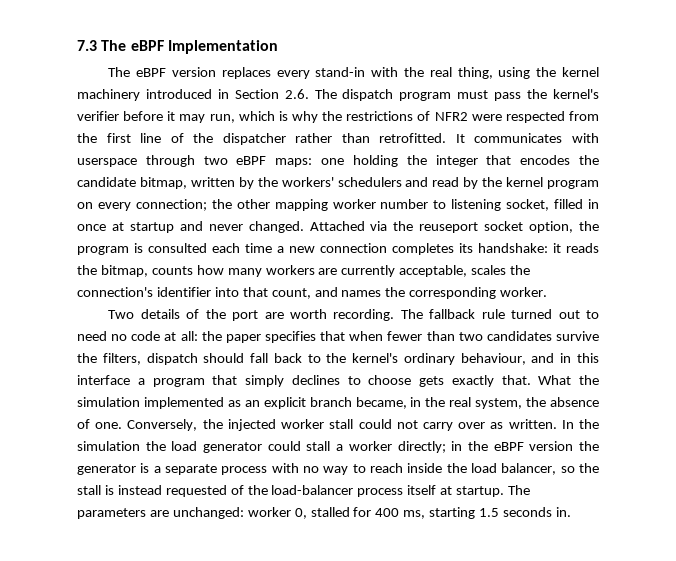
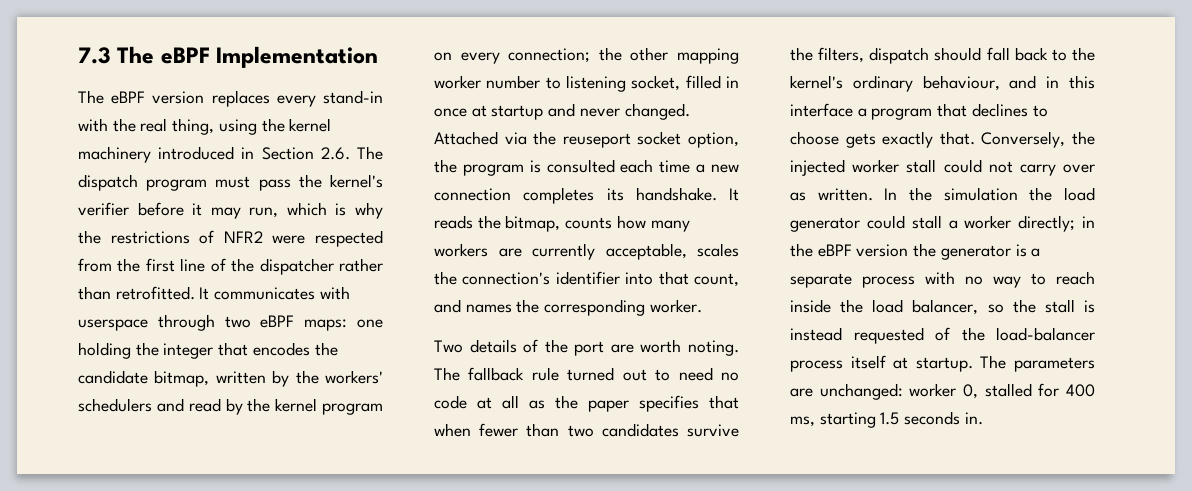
[478,243,561,253] handshake: it -> [635,187,739,201] handshake. It
[333,309,395,321] recording. -> [688,340,739,356] noting.
[180,331,198,341] all: -> [502,395,545,409] all as
[245,375,284,387] simply -> (968, 110) none
[538,375,599,385] [77,397,600,409] [77,419,123,429] What the simulation implemented as an explicit branch became, in the real system, the absence of one. -> (975, 138) none

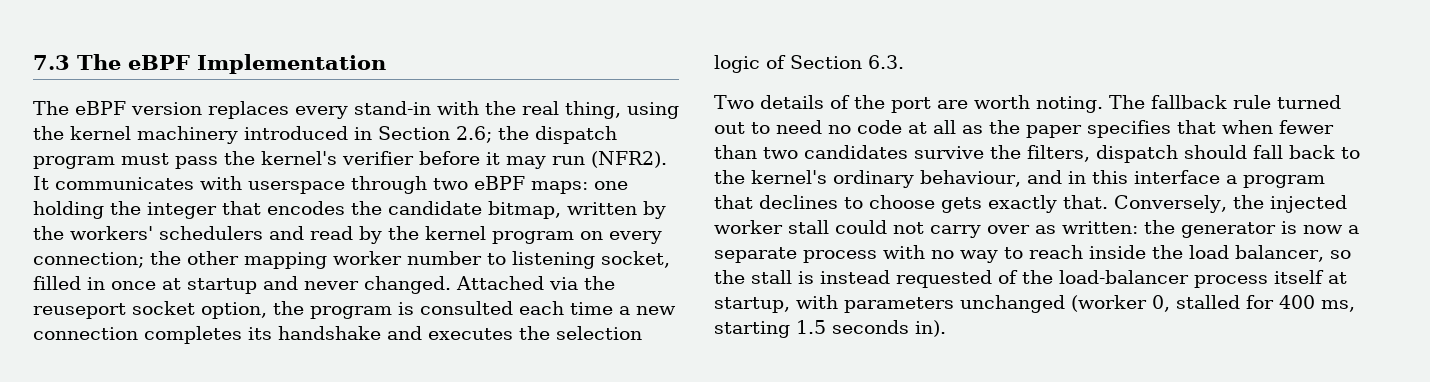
[320,146,383,160] 2.6. The -> [456,126,529,143] 2.6; the
[249,202,383,219] [78,230,383,247] [78,258,384,275] [78,286,195,300] run, which is why the restrictions of NFR2 were respected from the first line of the dispatcher rather than retrofitted. -> [552,151,667,168] run (NFR2).
[635,187,739,201] [434,215,690,232] [434,243,739,260] [434,271,739,287] [434,299,702,316] handshake. It reads the bitmap, counts how many workers are currently acceptable, scales the connection's identifier into that count, and names the corresponding worker. -> [278,326,642,340] [714,55,904,73] handshake and executes the selection logic of Section 6.3.
[817,187,1095,201] [790,215,1095,232] [790,243,909,257] written. In the simulation the load generator could stall a worker directly; in the eBPF version -> [1062,221,1138,234] written:
(1027, 250) none -> [1303,225,1343,234] now
[915,355,1095,372] [790,383,957,400] startup. The parameters are unchanged: worker -> [714,295,1147,313] startup, with parameters unchanged (worker
[964,412,983,425] in. -> [915,320,946,337] in).

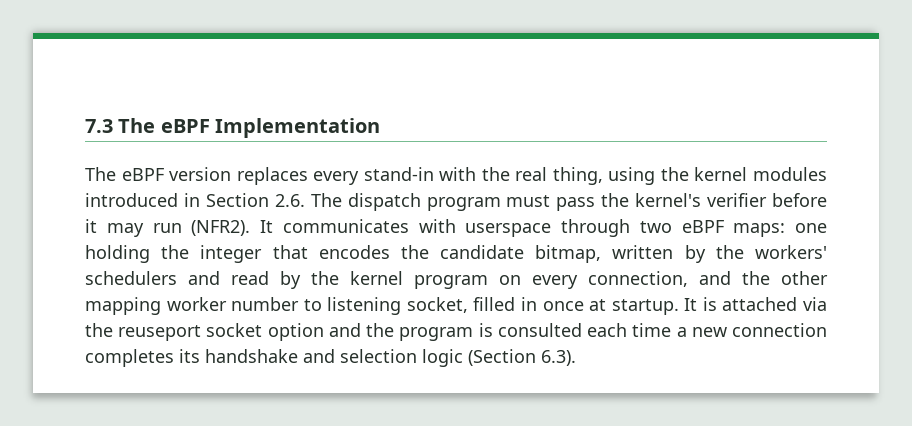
[137,126,238,144] machinery -> [753,167,828,181] modules
[456,126,529,143] 2.6; the -> [274,193,342,207] 2.6. The
[33,252,144,268] connection; -> [588,271,731,287] connection, and
[187,276,544,294] startup and never changed. Attached -> [611,297,798,315] startup. It is attached
[201,302,267,319] option, -> [267,323,361,341] option and
[428,326,642,340] [714,55,904,73] [714,95,1341,113] [714,120,1334,138] [714,145,1360,163] [714,170,1325,188] [714,195,1347,213] [714,220,1359,238] [714,245,1351,263] [714,270,1347,288] [714,295,1355,313] [714,320,946,338] executes the selection logic of Section 6.3. // Two details of the port are worth noting. The fallback rule turned out to need no code at all as the paper specifies that when fewer than two candidates survive the filters, dispatch should fall back to the kernel's ordinary behaviour, and in this interface a program that declines to choose gets exactly that. Conversely, the injected worker stall could not carry over as written: the generator is now a separate process with no way to reach inside the load balancer, so the stall is instead requested of the load-balancer process itself at startup, with parameters unchanged (worker 0, stalled for 400 ms, starting 1.5 seconds in). -> [340,349,576,367] selection logic (Section 6.3).

